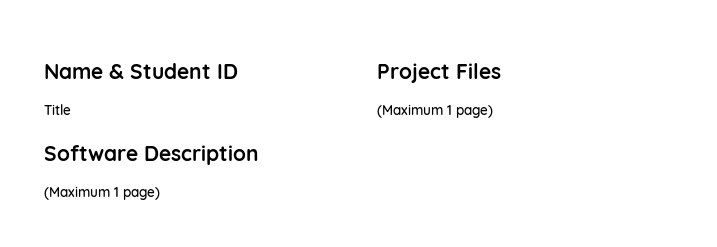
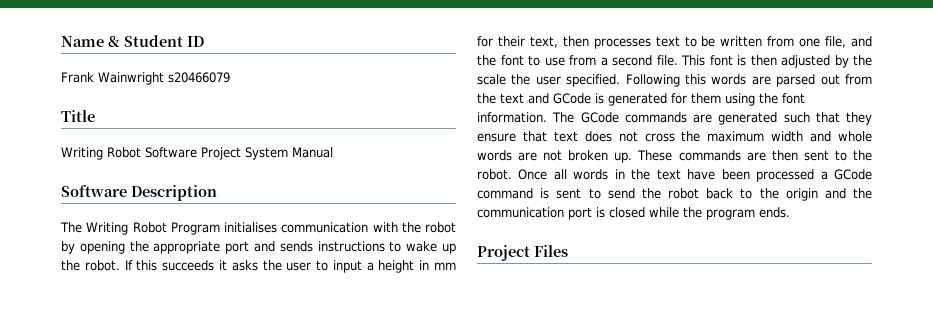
[44,104,71,115] [44,145,259,165] [44,186,160,200] Title // Software Description // (Maximum 1 page) -> [61,72,230,85] [61,110,95,122] [61,147,333,160] [61,185,217,201] [60,222,456,235] [61,241,457,254] [61,260,456,273] [477,36,872,49] [477,55,872,68] [477,74,872,87] [477,93,805,106] [477,112,872,125] [477,131,872,142] [477,150,872,163] [477,169,872,182] [477,188,872,201] [477,207,790,220] Frank Wainwright s20466079 // Title // Writing Robot Software Project System Manual // Software Description // The Writing Robot Program initialises communication with the robot by opening the appropriate port and sends instructions to wake up the robot. If this succeeds it asks the user to input a height in mm for their text, then processes text to be written from one file, and the font to use from a second file. This font is then adjusted by the scale the user specified. Following this words are parsed out from the text and GCode is generated for them using the font information. The GCode commands are generated such that they ensure that text does not cross the maximum width and whole words are not broken up. These commands are then sent to the robot. Once all words in the text have been processed a GCode command is sent to send the robot back to the origin and the communication port is closed while the program ends.
[377,104,493,118] // (Maximum 1 page) -> (568, 251) none

